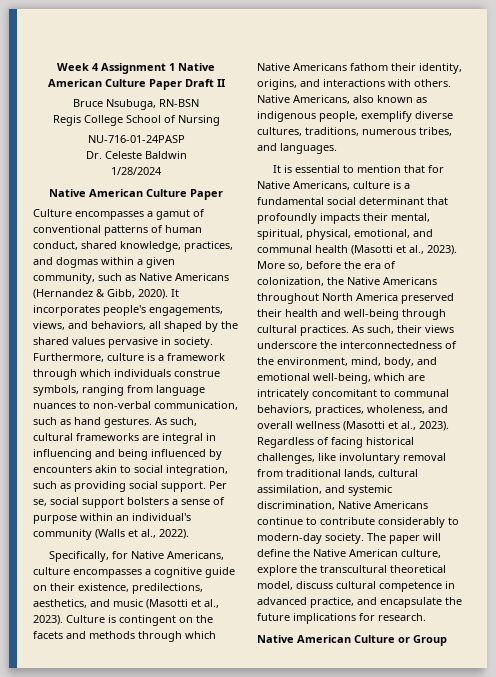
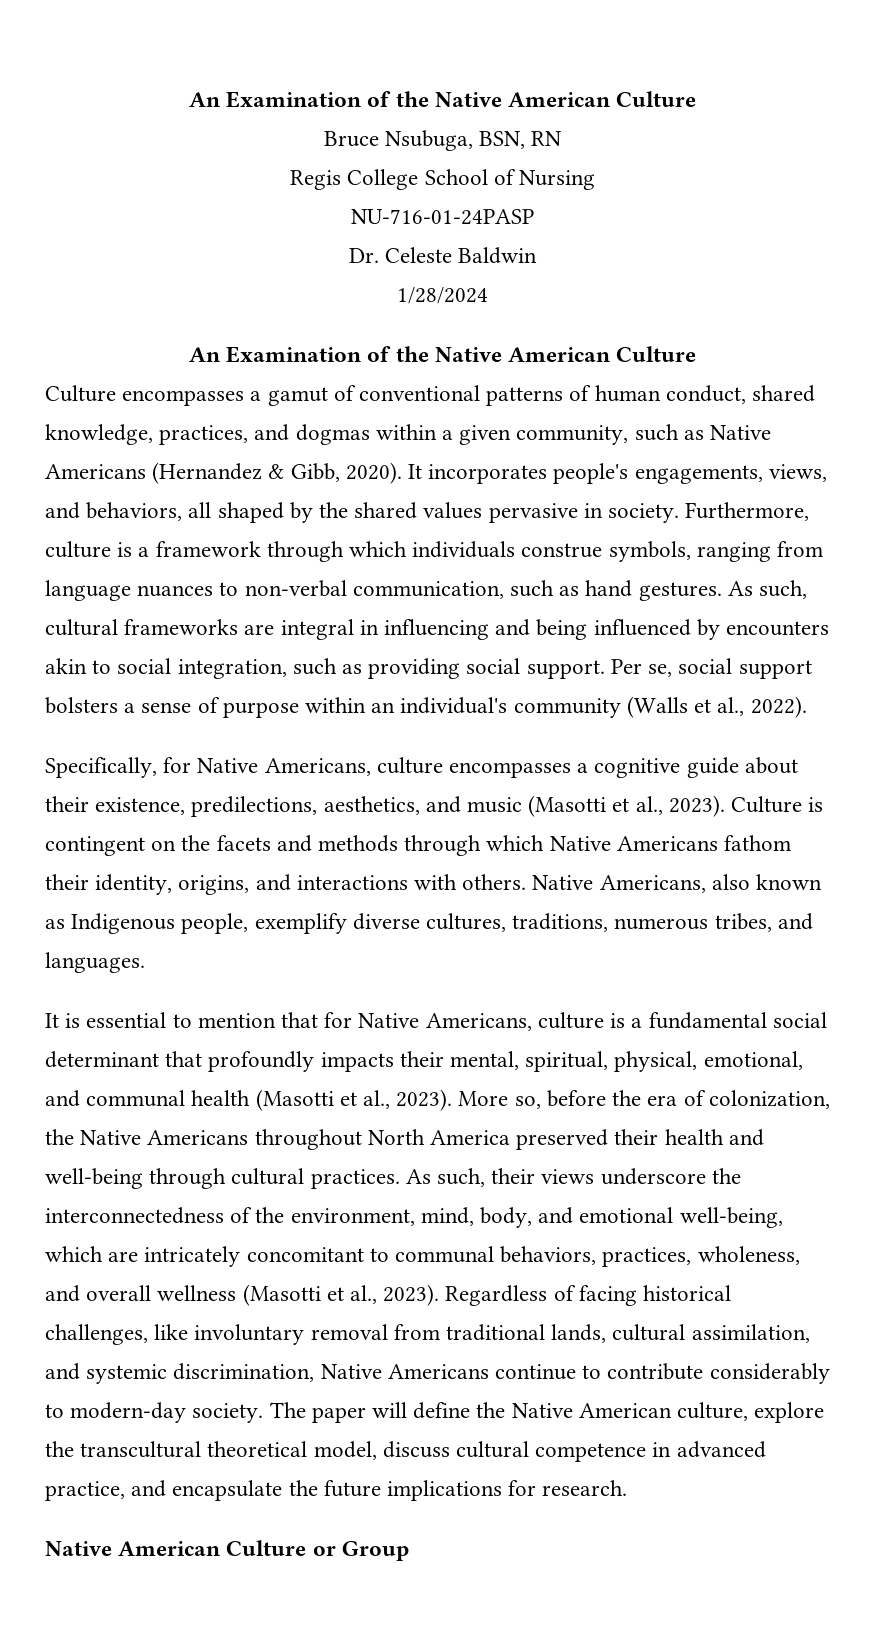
[57,63,215,74] [47,79,225,90] Week 4 Assignment 1 Native American Culture Paper Draft II -> [188,91,697,108] An Examination of the Native American Culture
[159,99,199,107] RN-BSN -> [479,131,563,149] BSN, RN
[49,189,223,200] Native American Culture Paper -> [188,346,697,363] An Examination of the Native American Culture
[33,585,47,591] on -> [744,757,798,774] about
[257,111,316,122] indigenous -> [71,913,176,934] Indigenous

